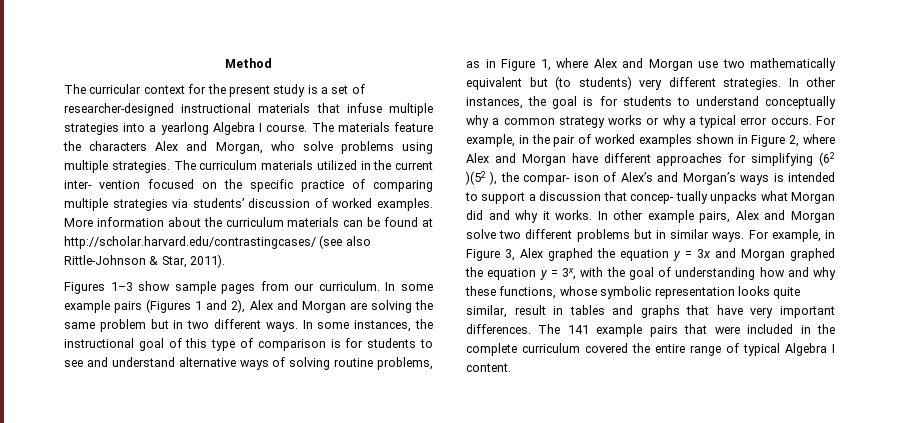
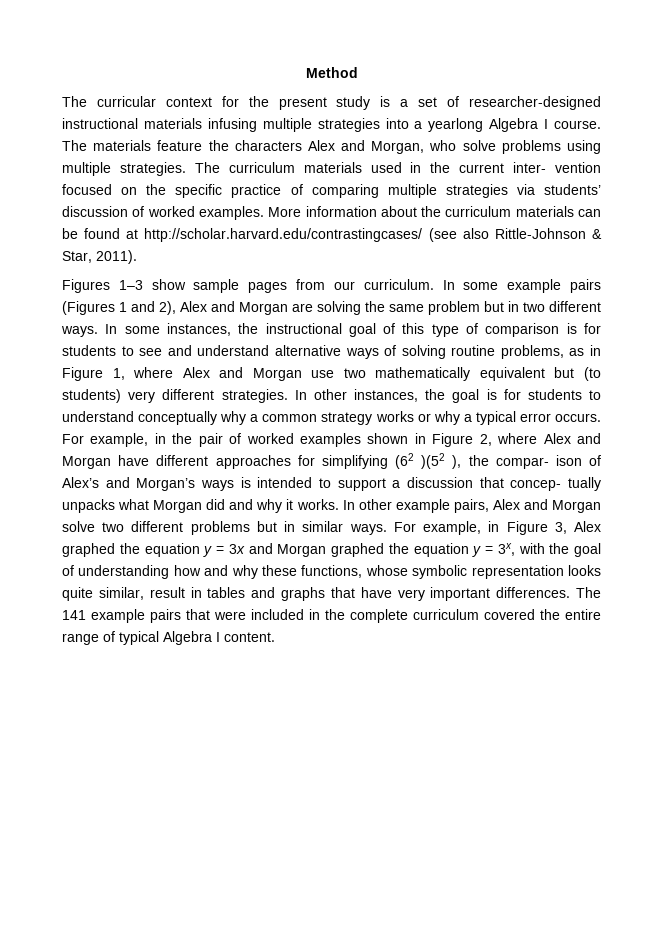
[316,103,382,113] that infuse -> [207,118,257,132] infusing
[316,160,357,170] utilized -> [370,162,402,173] used

